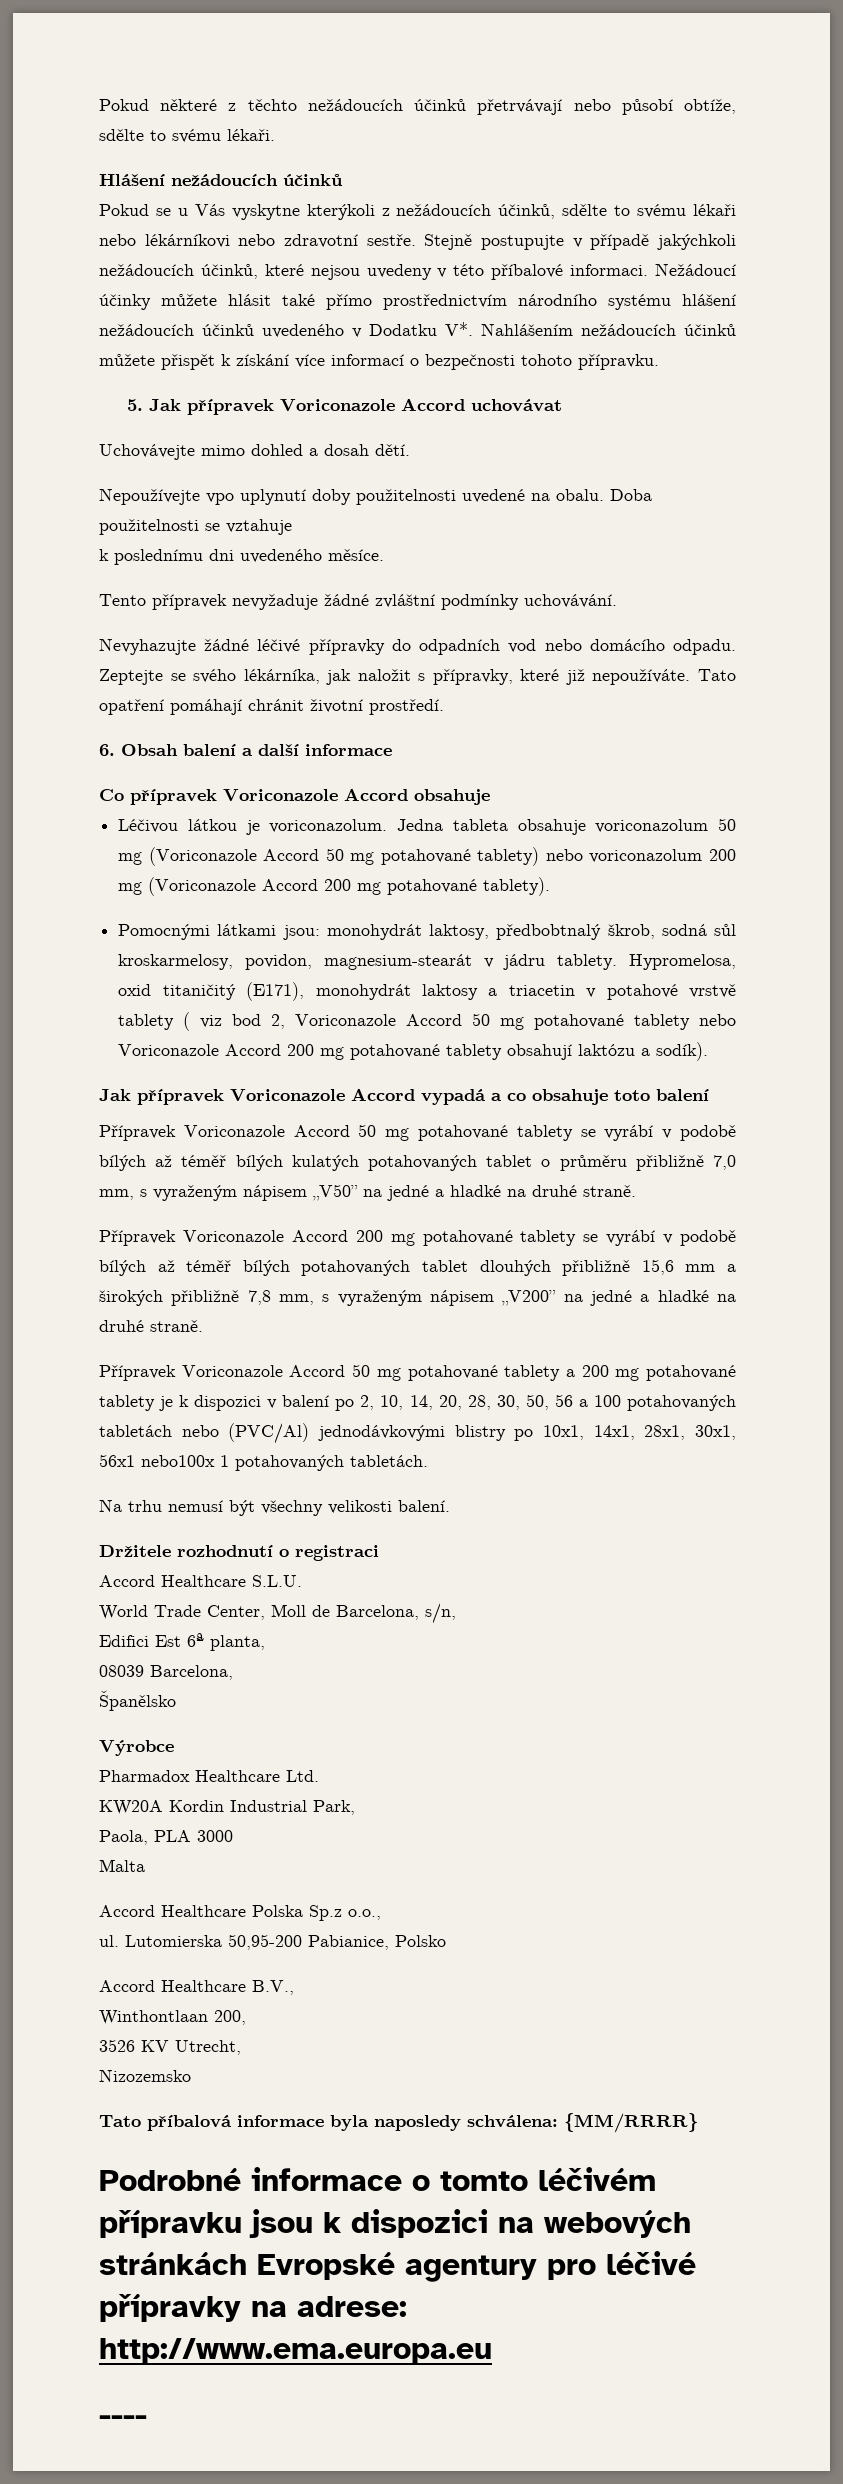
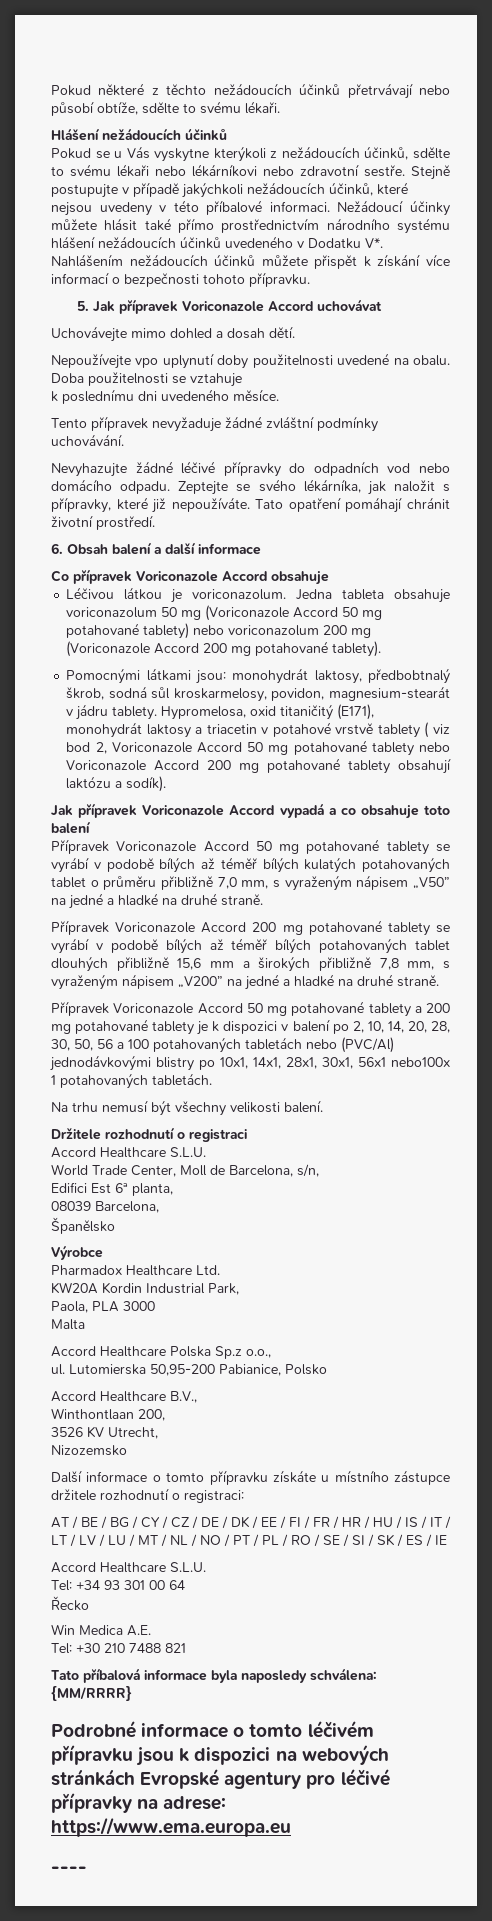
(191, 2075) none -> [51,1470,450,1485] [51,1488,244,1503] [51,1516,451,1529] [51,1534,447,1547] [51,1562,206,1573] [51,1580,185,1591] [51,1596,89,1611] [51,1624,151,1636] [51,1643,186,1654] // Další informace o tomto přípravku získáte u místního zástupce držitele rozhodnutí o registraci: // AT / BE / BG / CY / CZ / DE / DK / EE / FI / FR / HR / HU / IS / IT / LT / LV / LU / MT / NL / NO / PT / PL / RO / SE / SI / SK / ES / IE // Accord Healthcare S.L.U. // Tel: +34 93 301 00 64 // Řecko // Win Medica A.E. // Tel: +30 210 7488 821
[99,2338,492,2364] http://www.ema.europa.eu -> [51,1817,291,1837] https://www.ema.europa.eu

